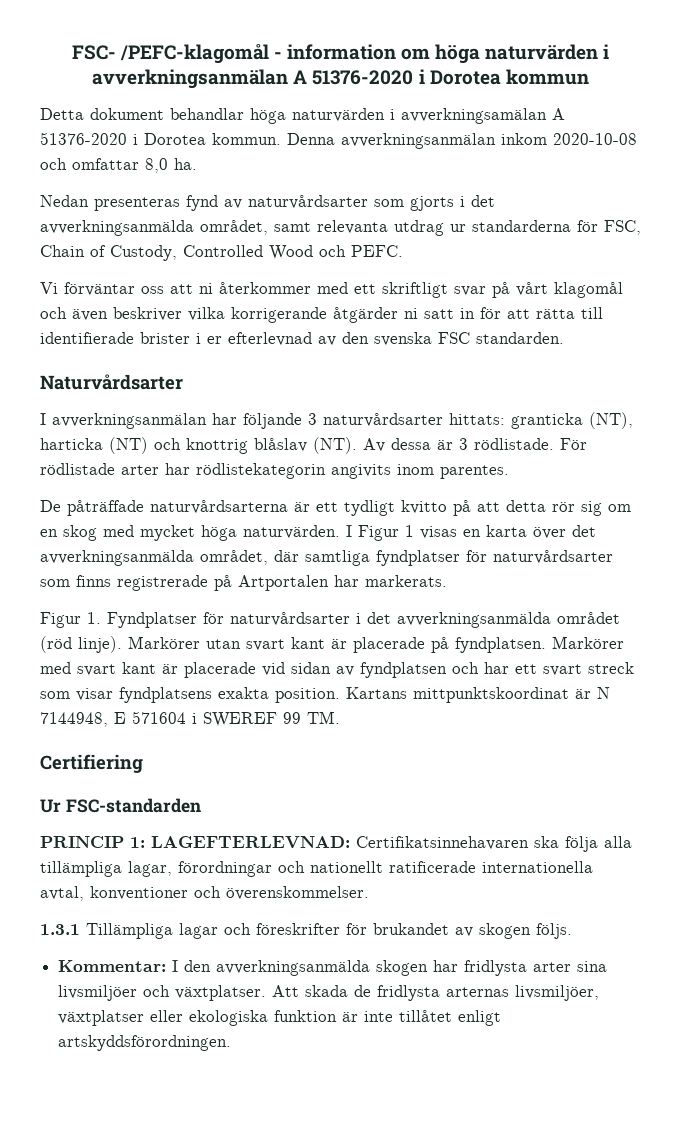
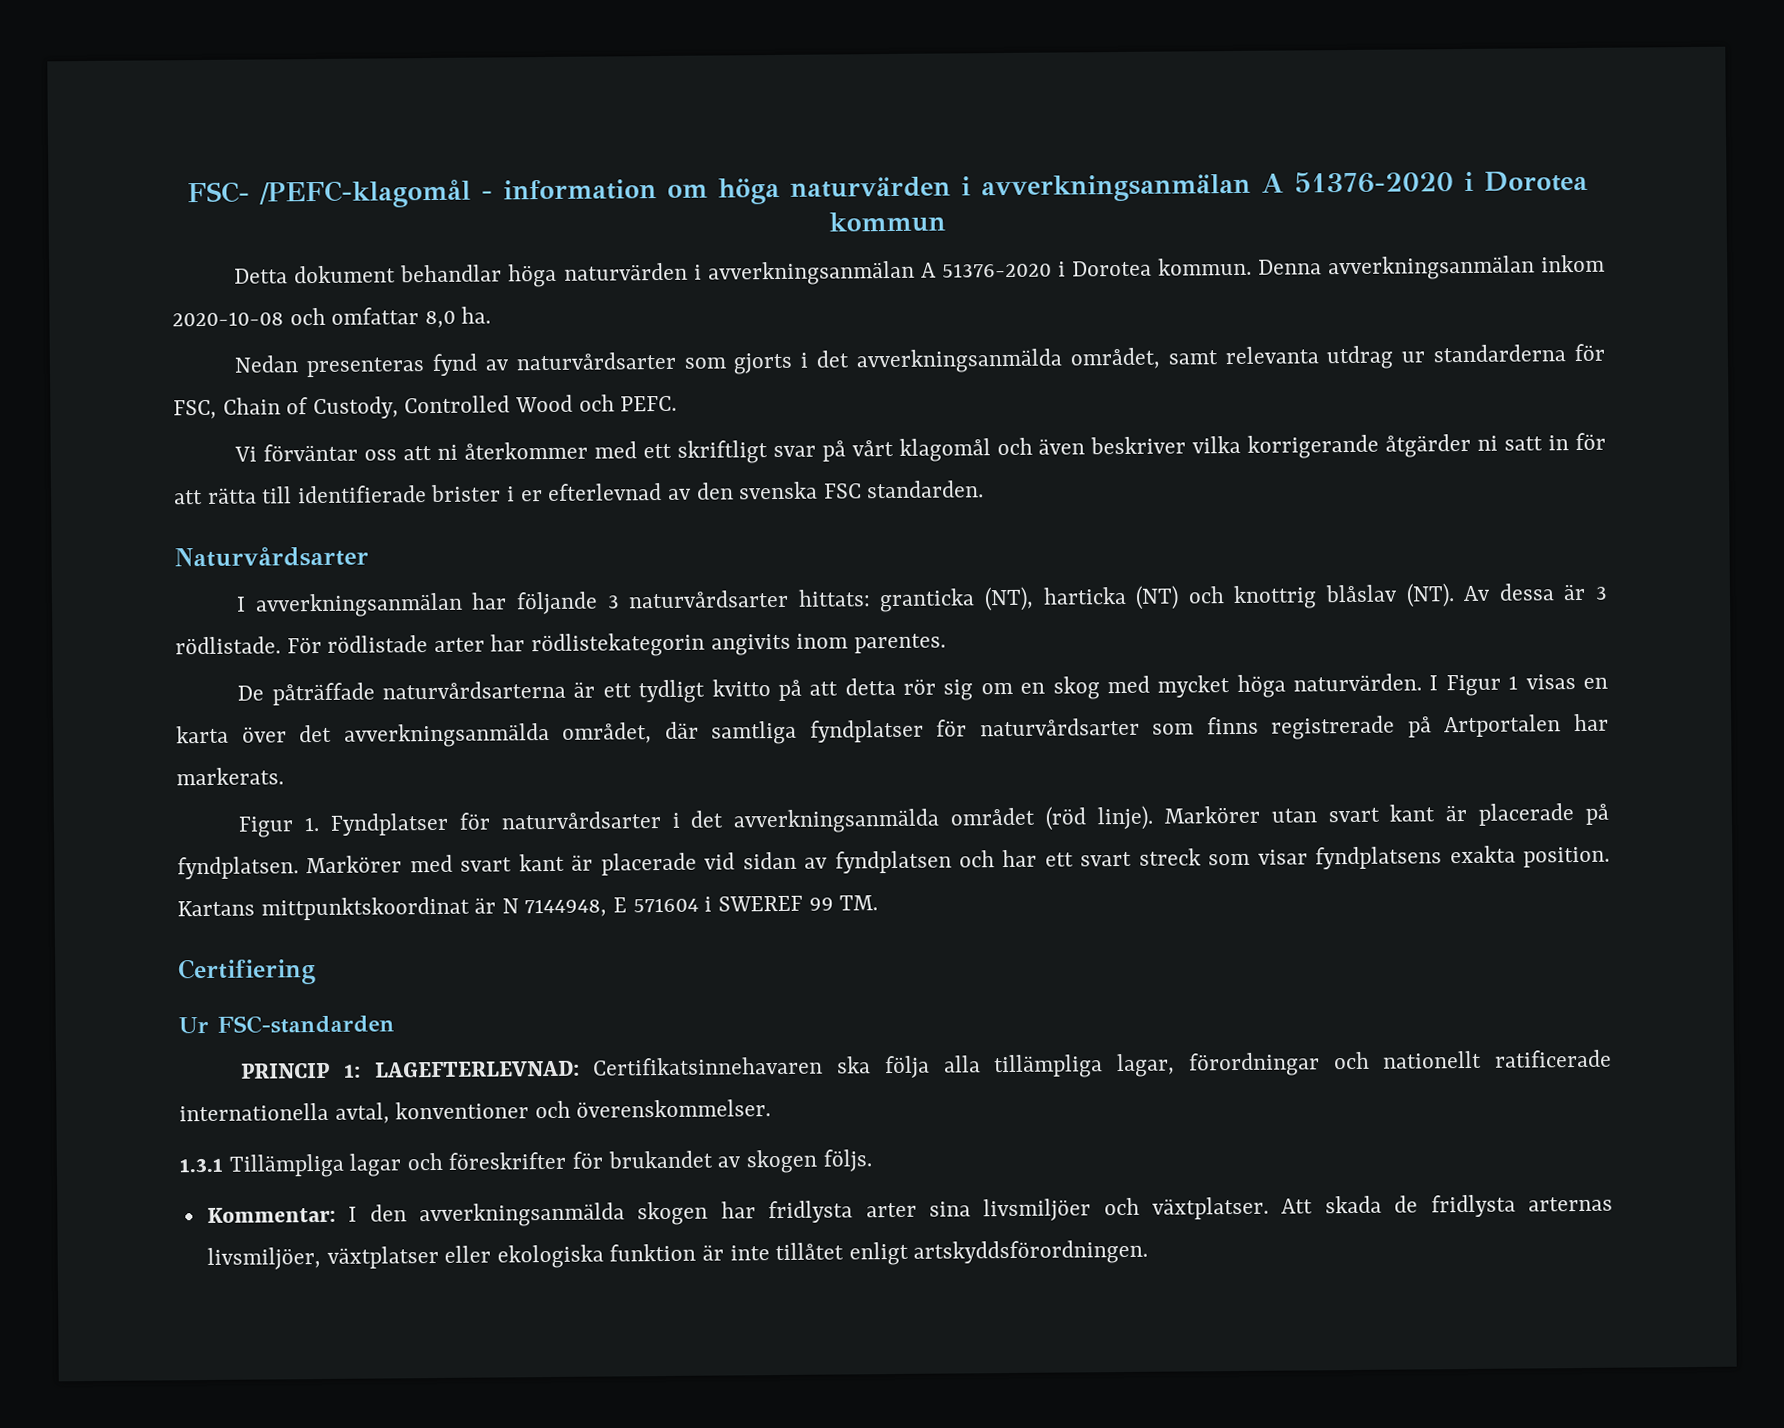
[401,108,547,124] avverkningsamälan -> [707,260,915,286] avverkningsanmälan

